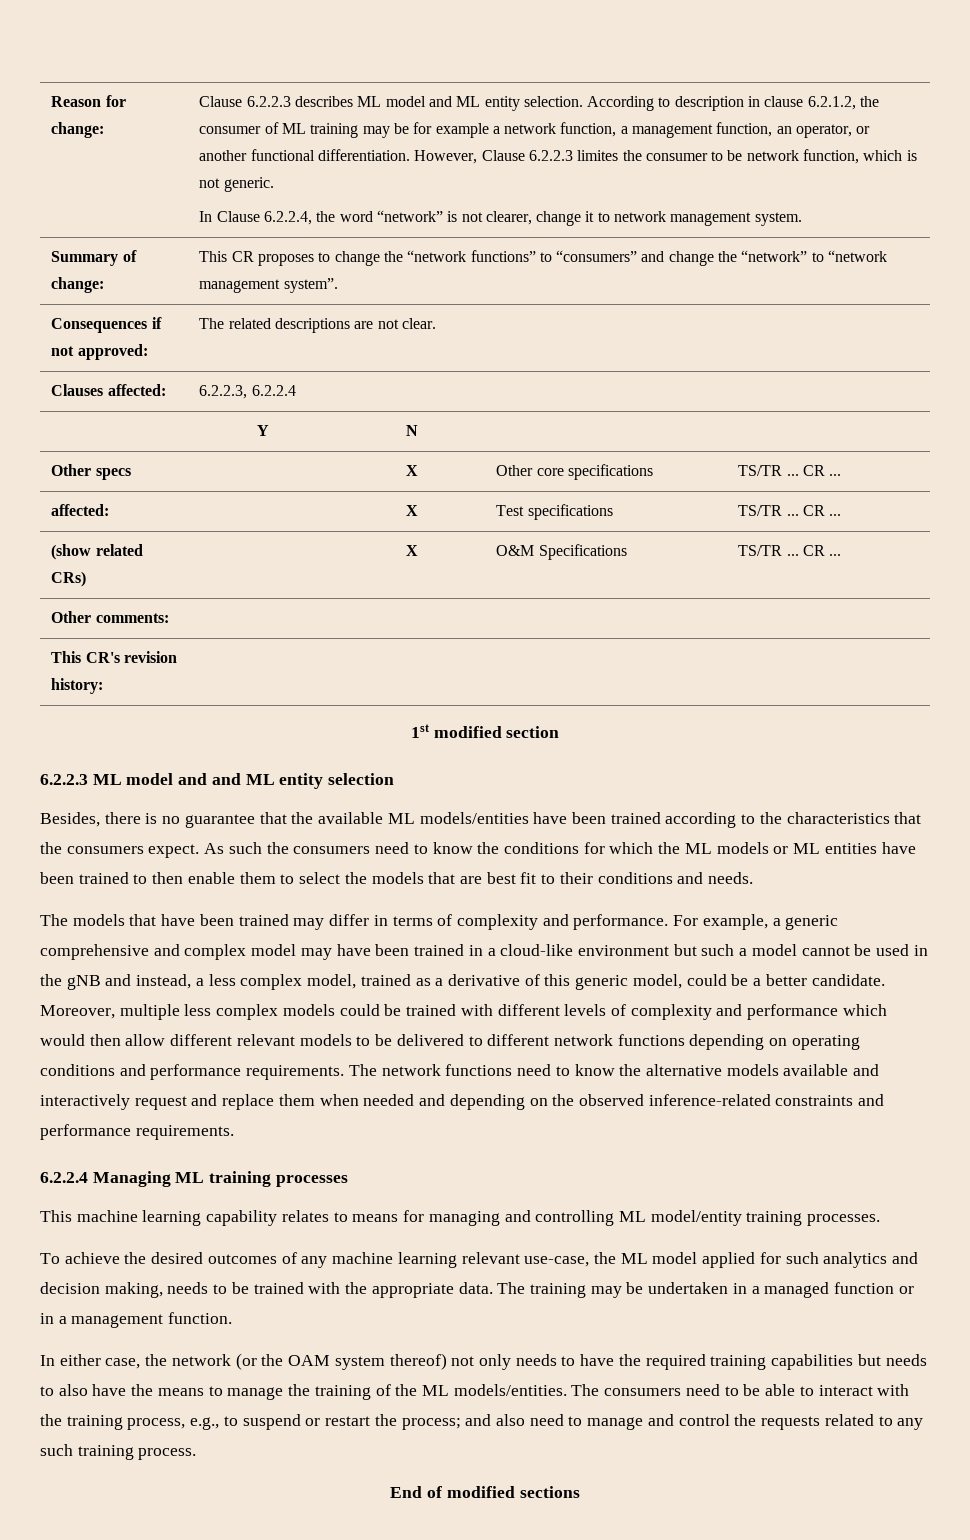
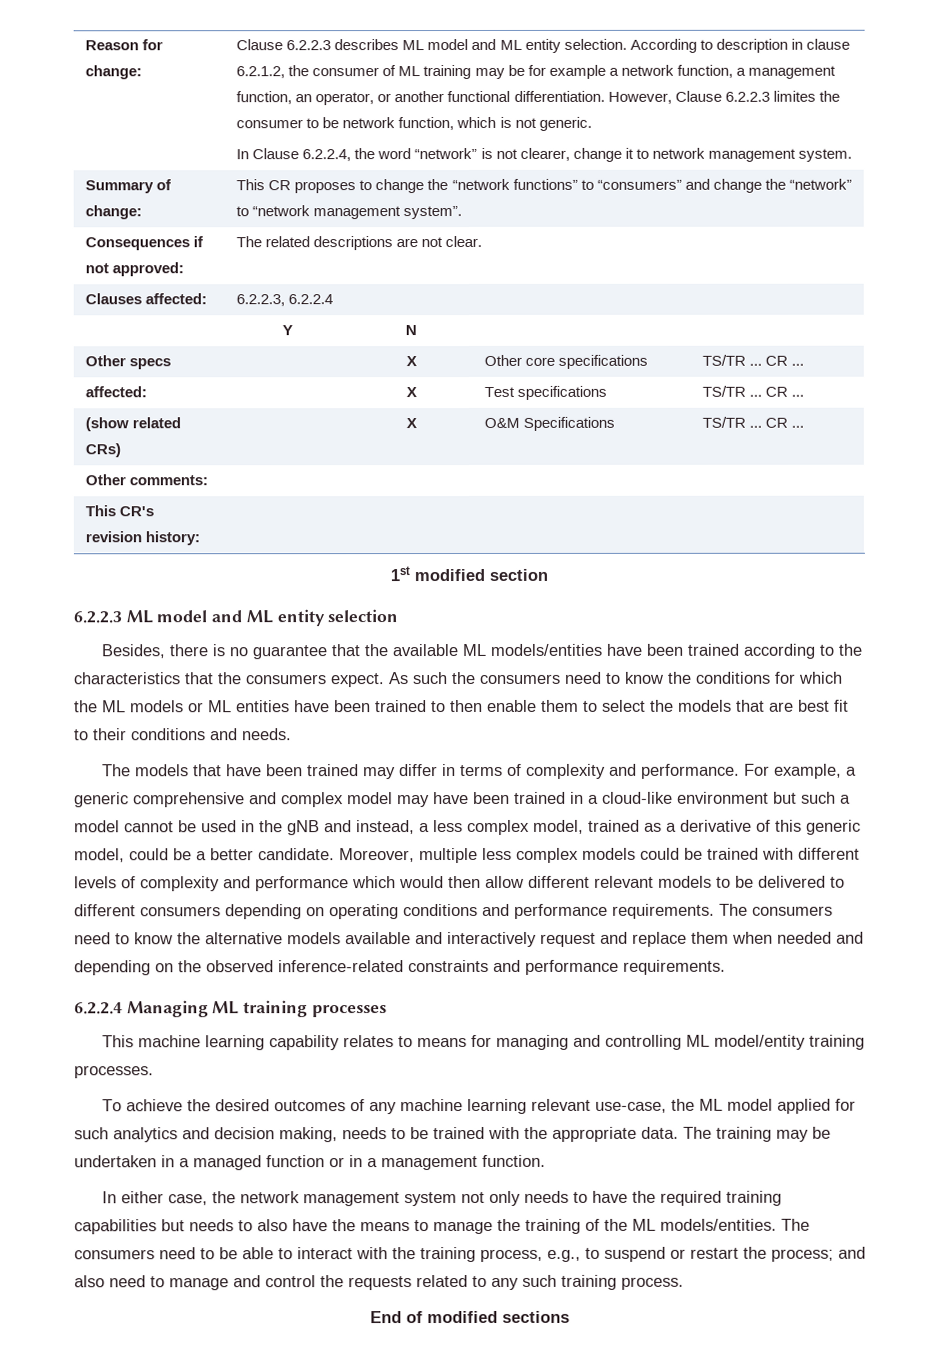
[211,773,241,785] and -> (243, 616) none
[553,1034,685,1046] network functions -> [140,906,221,917] consumers
[381,1064,513,1076] network functions -> [752,905,833,916] consumers
[235,1353,447,1370] (or the OAM system thereof) -> [303,1192,458,1207] management system

